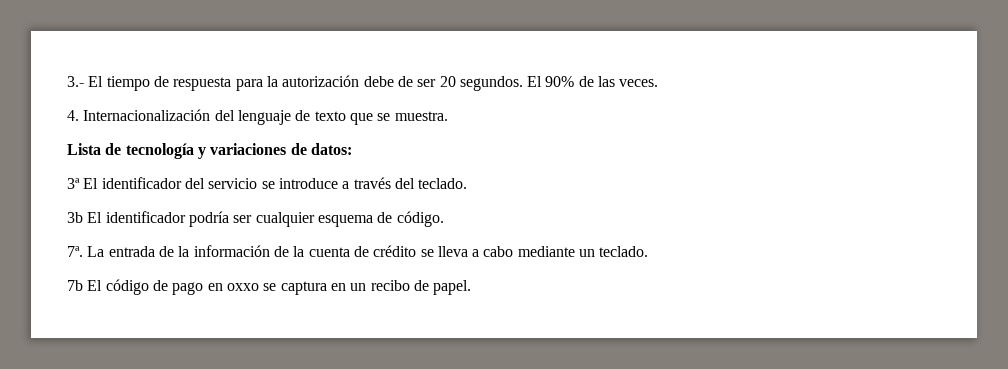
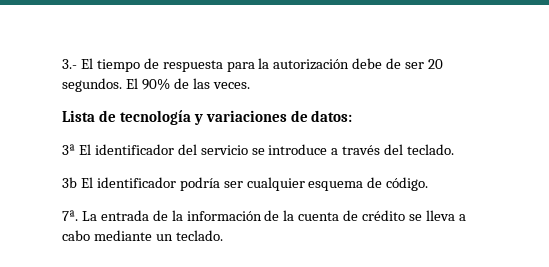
[67,109,448,125] // 4. Internacionalización del lenguaje de texto que se muestra. -> (250, 85) none
[67,279,472,295] // 7b El código de pago en oxxo se captura en un recibo de papel. -> (223, 235) none

